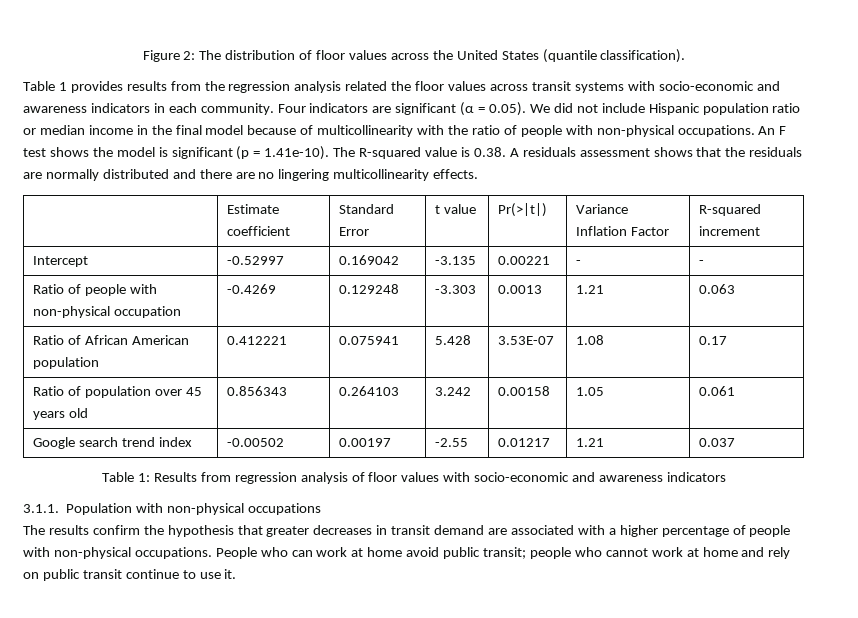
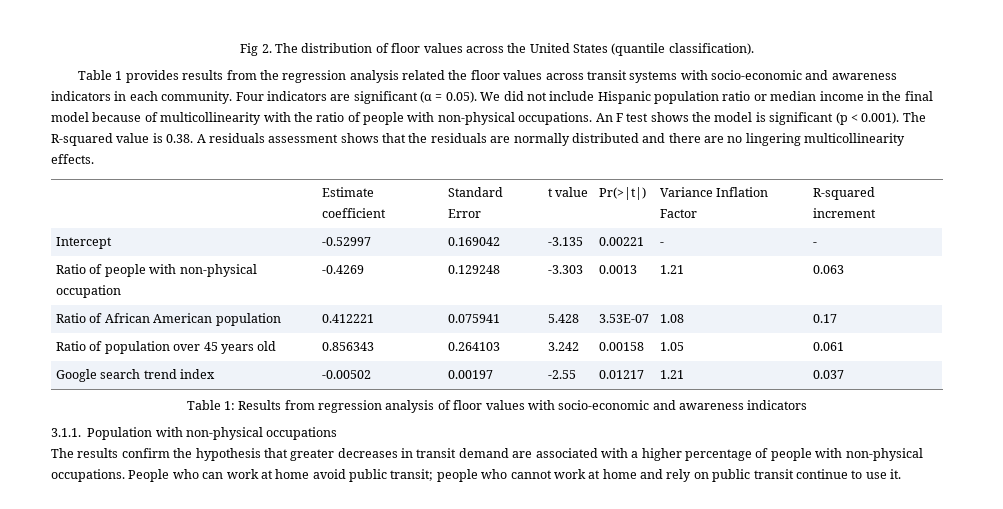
[142,50,196,62] Figure 2: -> [240,43,272,56] Fig 2.
[253,146,330,160] = 1.41e-10). -> [850,112,900,124] < 0.001).

